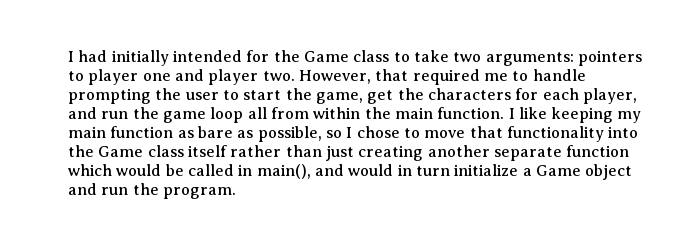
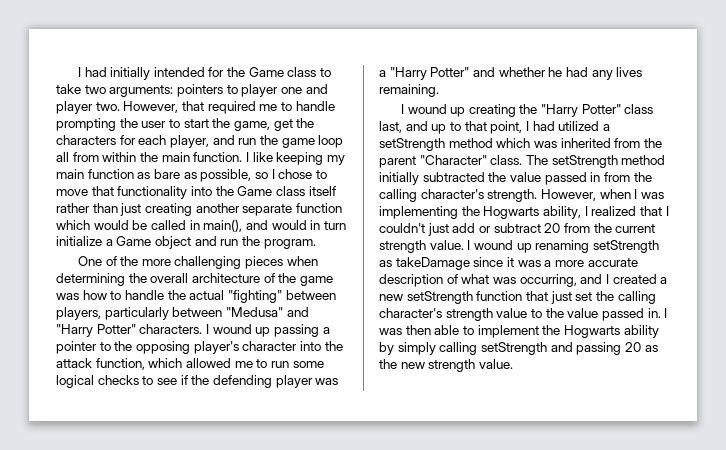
(236, 193) none -> [77,256,318,269] [56,273,333,286] [56,290,336,303] [56,307,309,320] [56,324,330,337] [56,341,343,354] [56,358,324,370] [56,375,339,388] [379,67,643,80] [379,84,439,97] [400,104,654,117] [379,121,610,134] [379,138,662,151] [379,155,666,168] [379,172,652,185] [379,189,664,202] [379,206,669,219] [379,223,656,236] [379,240,659,253] [379,257,638,270] [379,274,668,287] [379,291,656,304] [379,308,668,321] [379,325,659,338] [379,342,658,355] [379,359,513,372] // One of the more challenging pieces when determining the overall architecture of the game was how to handle the actual "fighting" between players, particularly between "Medusa" and "Harry Potter" characters. I wound up passing a pointer to the opposing player's character into the attack function, which allowed me to run some logical checks to see if the defending player was a "Harry Potter" and whether he had any lives remaining. // I wound up creating the "Harry Potter" class last, and up to that point, I had utilized a setStrength method which was inherited from the parent "Character" class. The setStrength method initially subtracted the value passed in from the calling character's strength. However, when I was implementing the Hogwarts ability, I realized that I couldn't just add or subtract 20 from the current strength value. I wound up renaming setStrength as takeDamage since it was a more accurate description of what was occurring, and I created a new setStrength function that just set the calling character's strength value to the value passed in. I was then able to implement the Hogwarts ability by simply calling setStrength and passing 20 as the new strength value.

